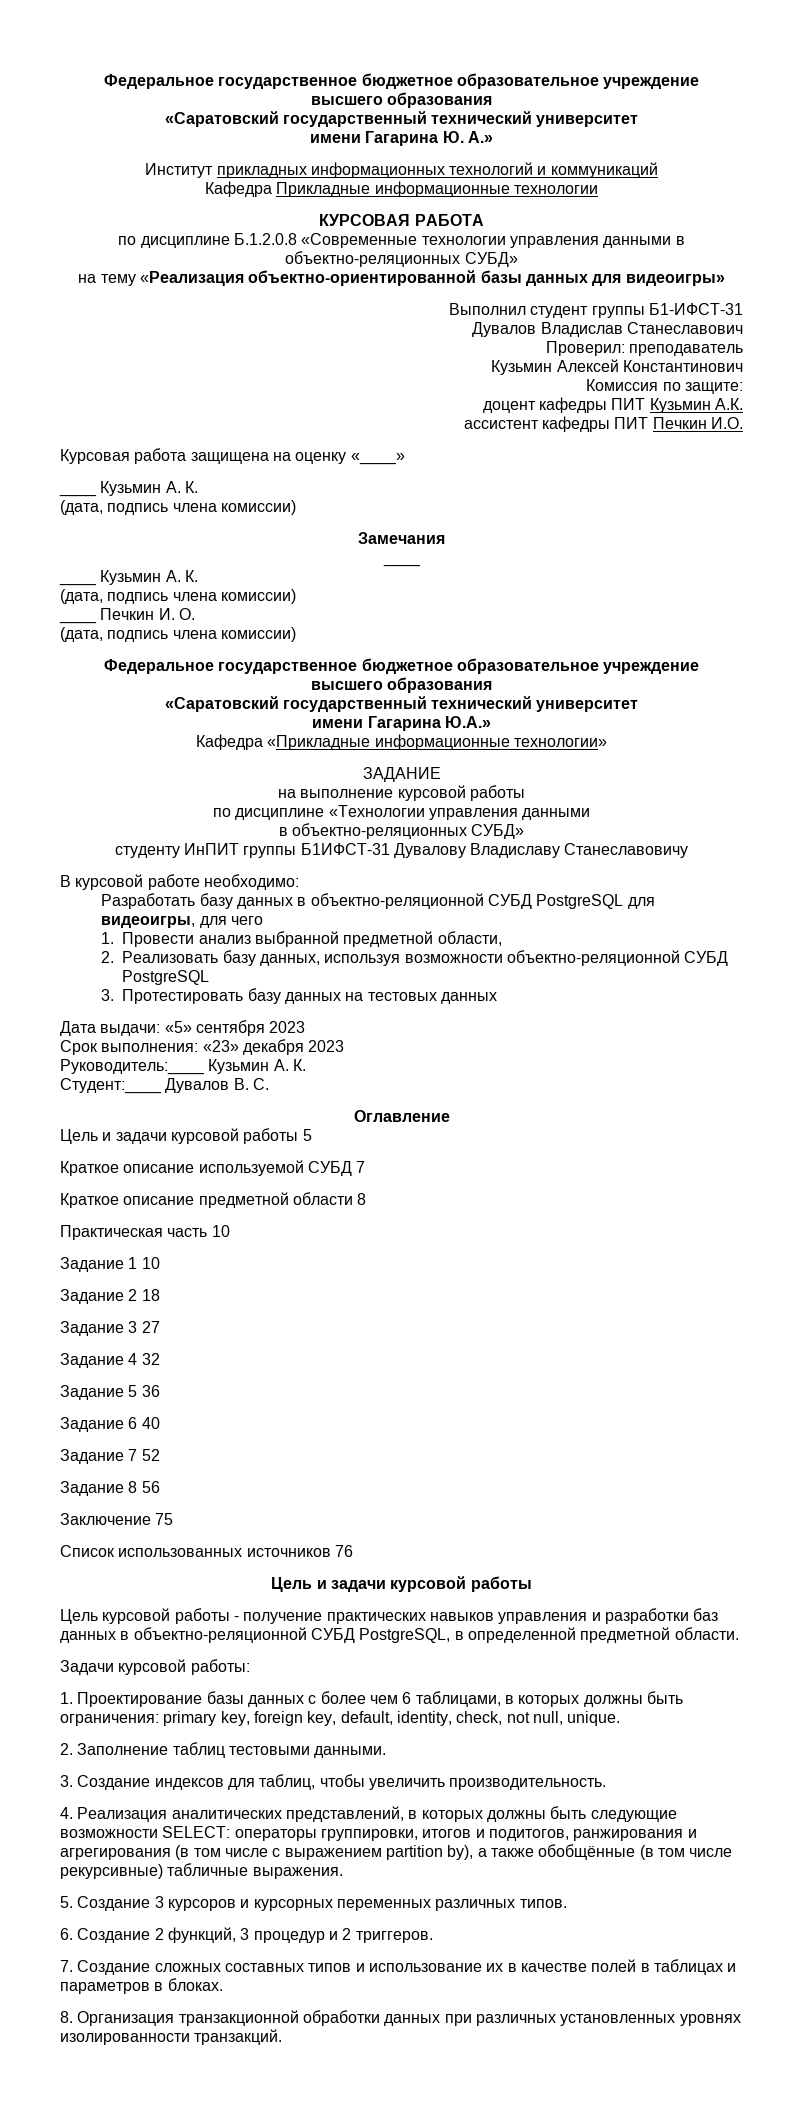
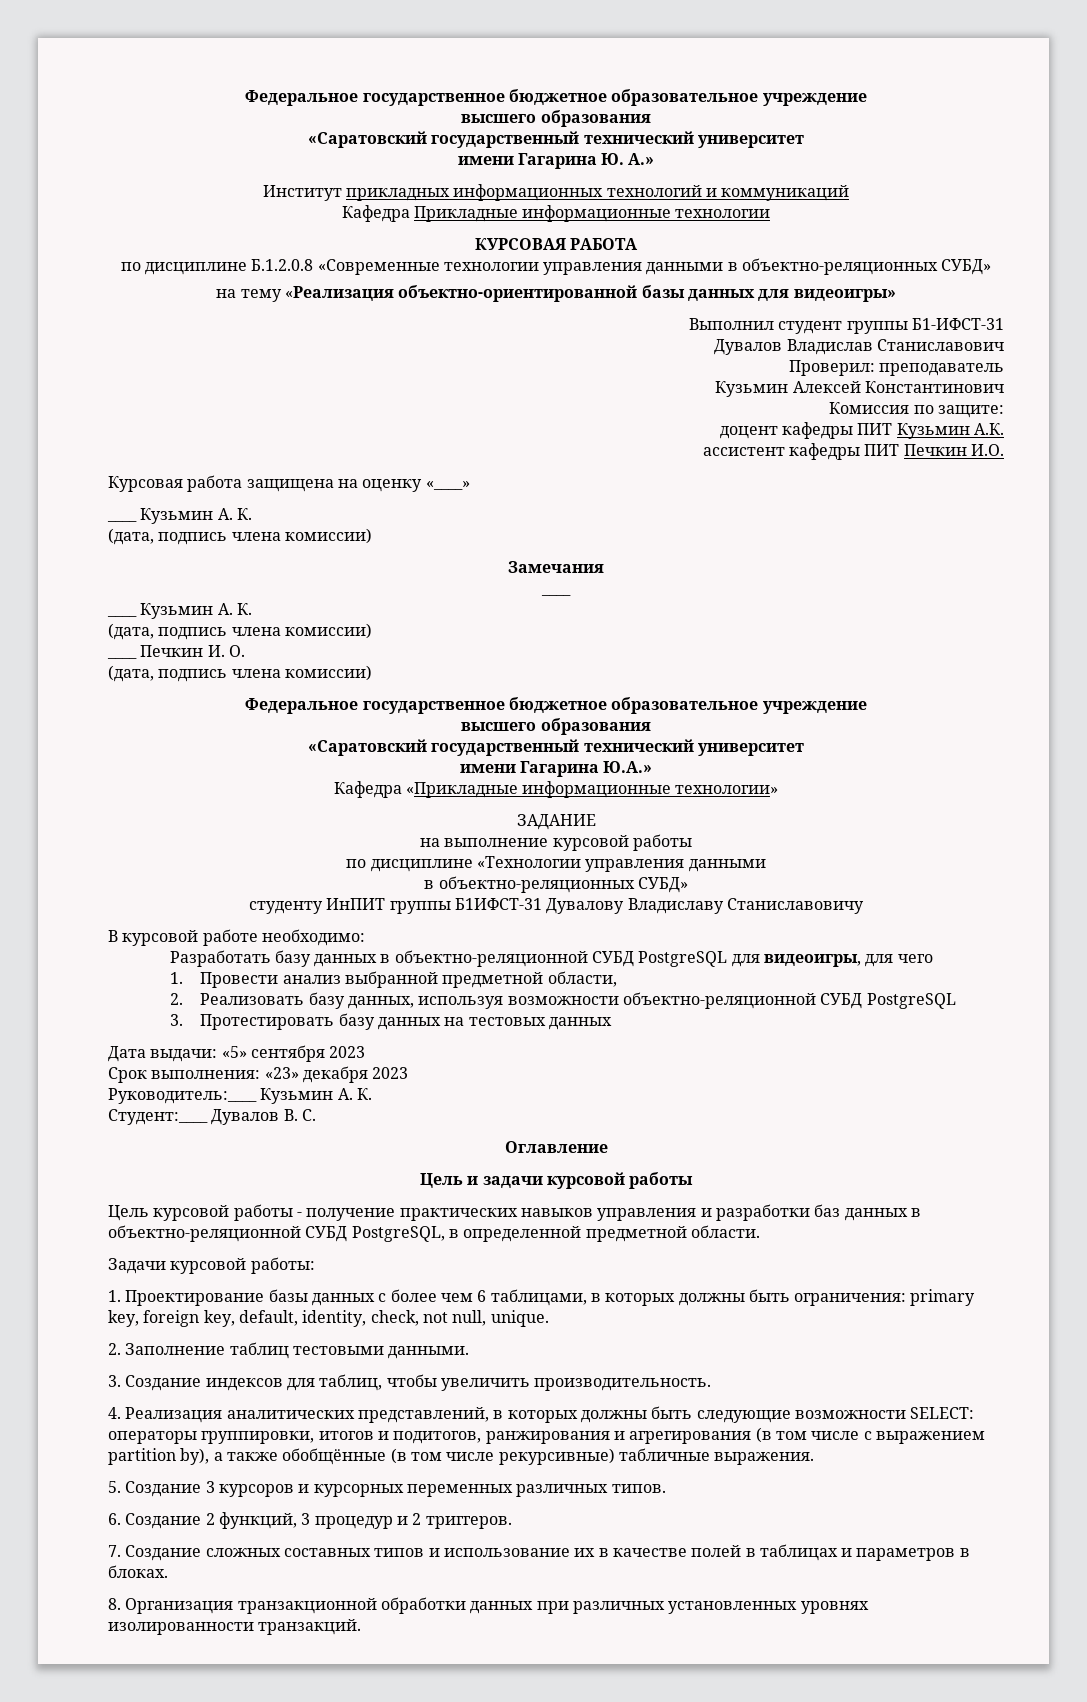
[627,322,744,334] Станеславович -> [877,339,1005,351] Станиславович
[564,843,689,858] Станеславовичу -> [726,898,864,914] Станиславовичу
[60,1128,312,1144] [60,1160,366,1176] [60,1192,367,1208] [60,1225,230,1240] [60,1257,160,1272] [60,1289,160,1304] [60,1321,160,1336] [60,1353,160,1368] [60,1385,160,1400] [60,1417,160,1432] [60,1449,160,1464] [60,1481,160,1496] [60,1513,174,1525] [60,1545,353,1557] // Цель и задачи курсовой работы 5 // Краткое описание используемой СУБД 7 // Краткое описание предметной области 8 // Практическая часть 10 // Задание 1 10 // Задание 2 18 // Задание 3 27 // Задание 4 32 // Задание 5 36 // Задание 6 40 // Задание 7 52 // Задание 8 56 // Заключение 75 // Список использованных источников 76 -> (608, 1147) none

